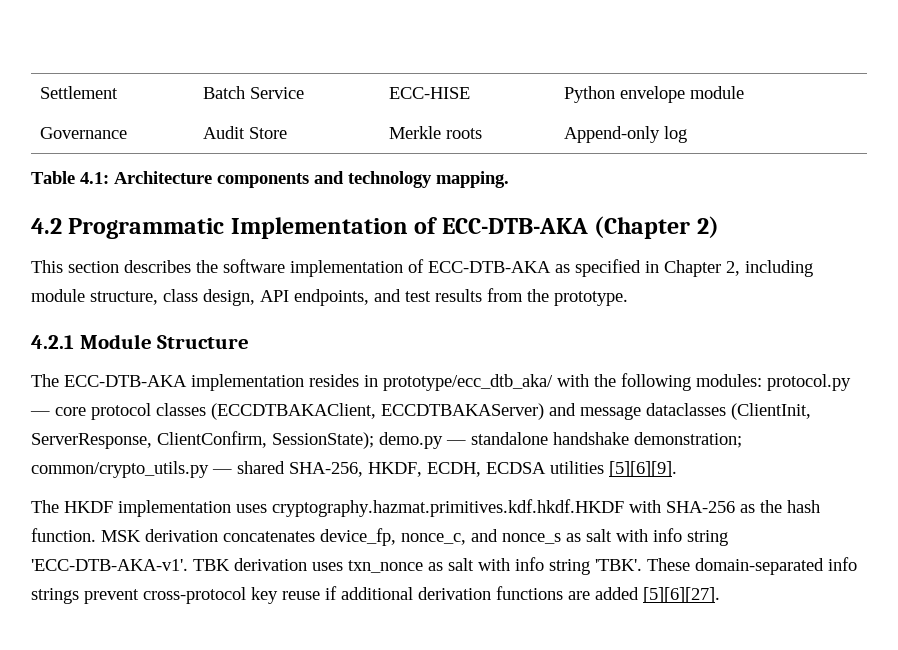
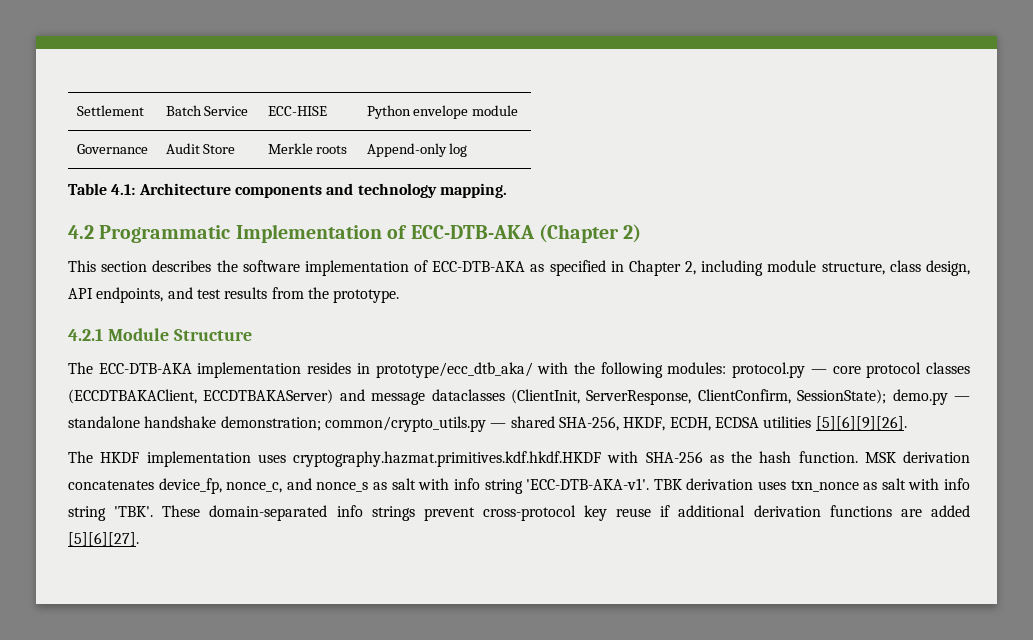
[609,461,677,477] [5][6][9]. -> [815,416,907,430] [5][6][9][26].

